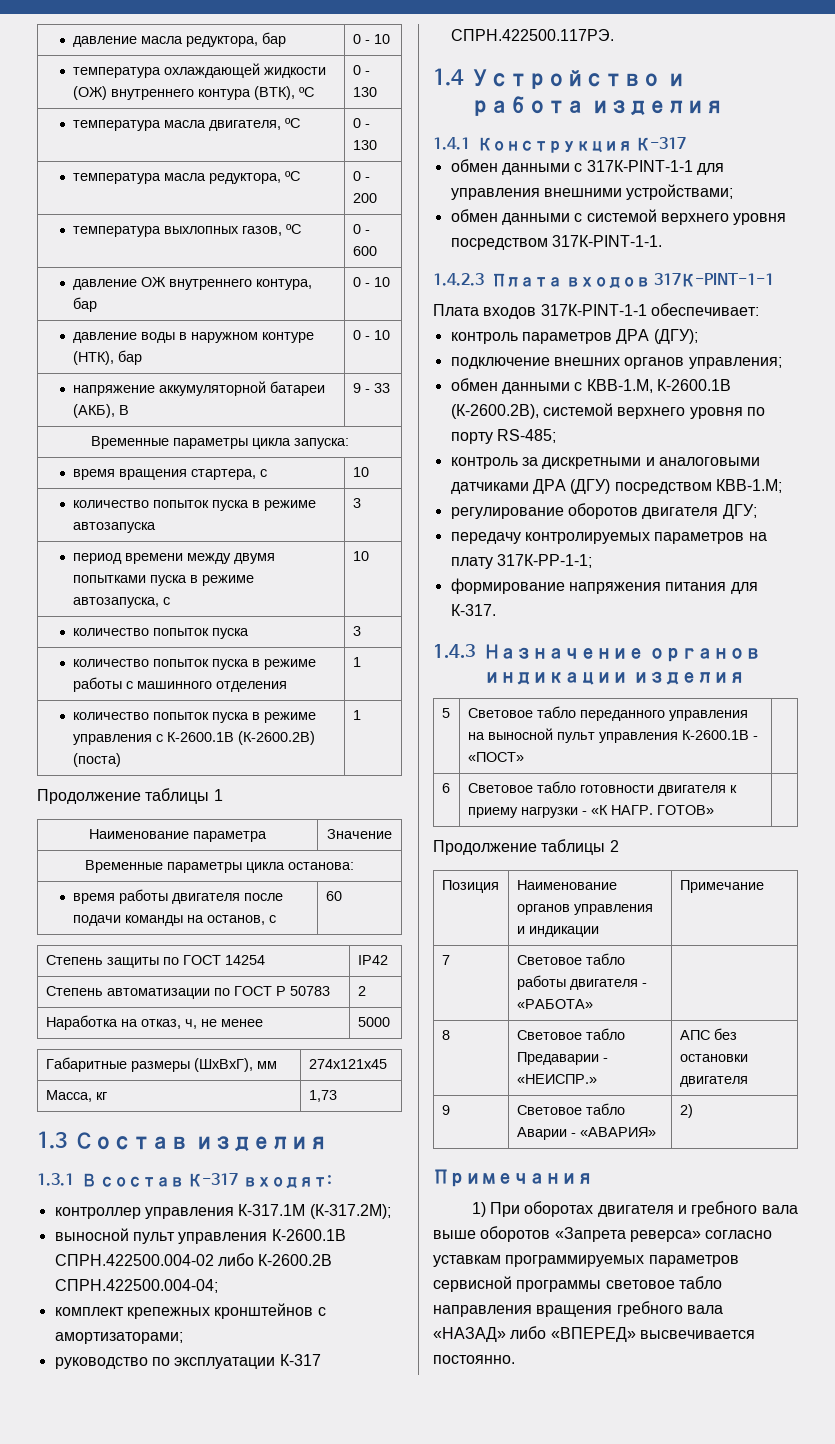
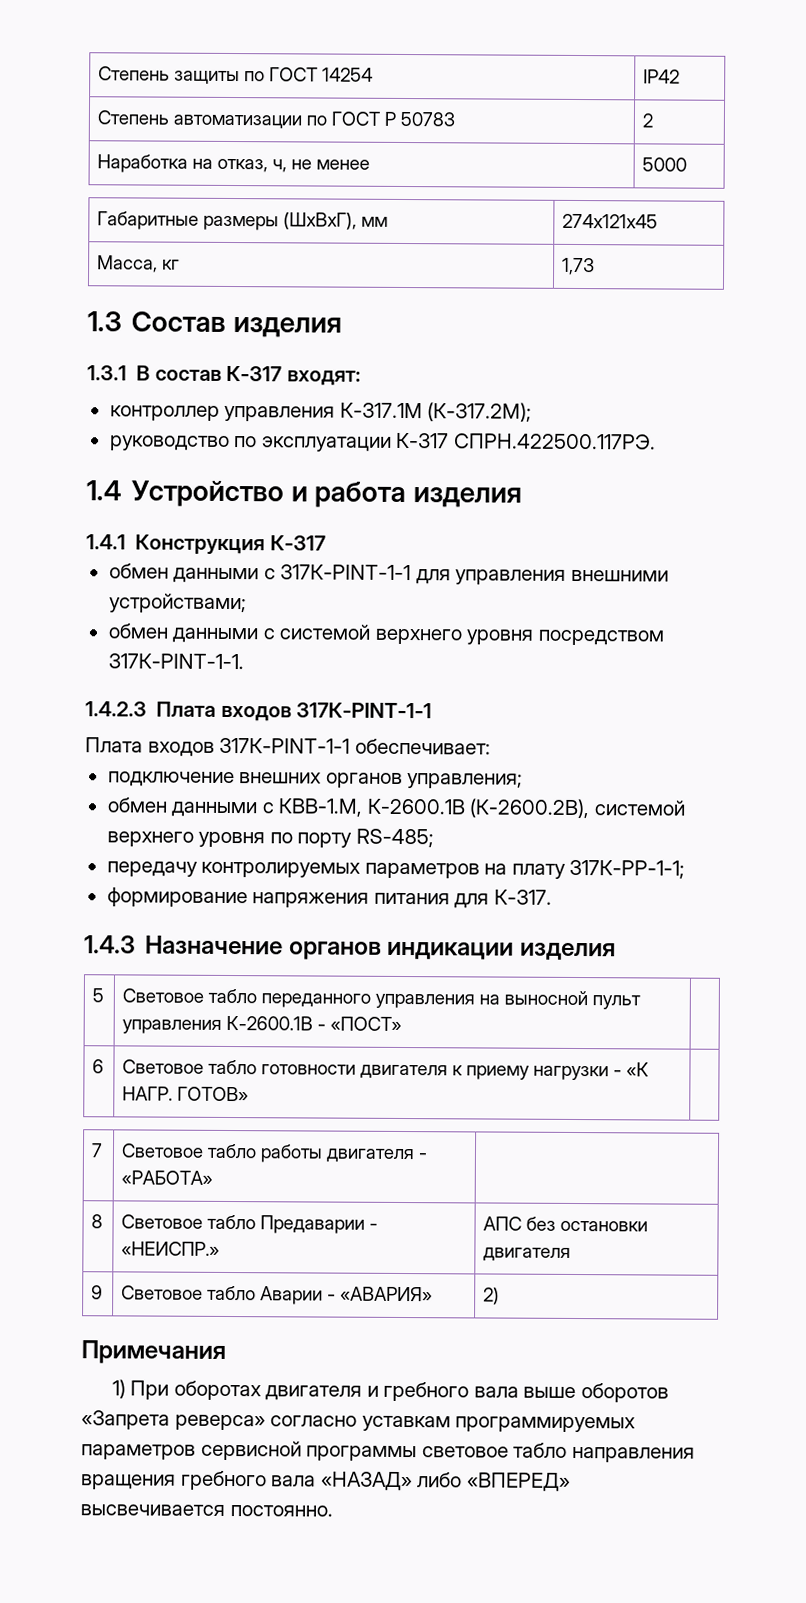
[73,32,287,47] [352,34,390,44] [73,63,327,78] [73,86,315,100] [352,65,370,75] [352,87,377,97] [73,118,301,131] [352,118,370,128] [352,140,377,150] [73,171,301,184] [352,171,370,181] [352,193,377,203] [73,224,302,237] [352,224,370,234] [352,246,377,256] [73,277,313,290] [73,297,98,312] [352,277,390,287] [73,332,315,343] [73,350,143,365] [352,330,390,340] [73,381,326,396] [73,404,130,418] [352,383,390,393] [90,436,349,449] [73,469,268,480] [352,467,369,477] [73,500,317,511] [73,522,157,533] [352,498,361,508] [73,553,276,564] [73,575,255,586] [73,597,171,608] [352,551,369,561] [73,628,250,639] [352,626,361,636] [73,659,317,670] [73,677,288,692] [352,657,361,667] [73,712,317,723] [73,731,316,745] [73,753,122,767] [352,710,361,720] [37,788,223,804] [89,829,267,842] [327,829,392,839] [85,860,354,873] [73,889,284,904] [73,915,277,926] [325,891,342,901] давление масла редуктора, бар | 0 - 10 // температура охлаждающей жидкости (ОЖ) внутреннего контура (ВТК), ºС | 0 - 130 // температура масла двигателя, ºС | 0 - 130 // температура масла редуктора, ºС | 0 - 200 // температура выхлопных газов, ºС | 0 - 600 // давление ОЖ внутреннего контура, бар | 0 - 10 // давление воды в наружном контуре (НТК), бар | 0 - 10 // напряжение аккумуляторной батареи (АКБ), В | 9 - 33 // Временные параметры цикла запуска: // время вращения стартера, с | 10 // количество попыток пуска в режиме автозапуска | 3 // период времени между двумя попытками пуска в режиме автозапуска, с | 10 // количество попыток пуска | 3 // количество попыток пуска в режиме работы с машинного отделения | 1 // количество попыток пуска в режиме управления с К-2600.1В (К-2600.2В) (поста) | 1 // Продолжение таблицы 1 // Наименование параметра | Значение // Временные параметры цикла останова: // время работы двигателя после подачи команды на останов, с | 60 // -> (98, 73) none
[54,1228,346,1244] [54,1253,333,1266] [54,1279,218,1293] [54,1303,326,1319] [54,1332,183,1344] // выносной пульт управления К-2600.1В СПРН.422500.004-02 либо К-2600.2В СПРН.422500.004-04; // комплект крепежных кронштейнов с амортизаторами; -> (533, 412) none
[450,329,698,344] // контроль параметров ДРА (ДГУ); -> (491, 746) none
[450,457,760,469] [450,479,782,494] [450,503,757,519] // контроль за дискретными и аналоговыми датчиками ДРА (ДГУ) посредством КВВ-1.М; // регулирование оборотов двигателя ДГУ; -> (434, 838) none
[433,839,619,855] [441,880,499,893] [516,880,617,890] [516,904,653,915] [516,926,599,937] [679,880,764,893] // Продолжение таблицы 2 // Позиция | Наименование органов управления и индикации | Примечание -> (250, 1094) none

